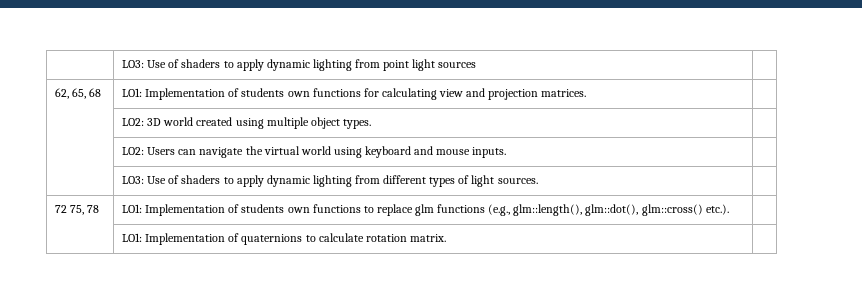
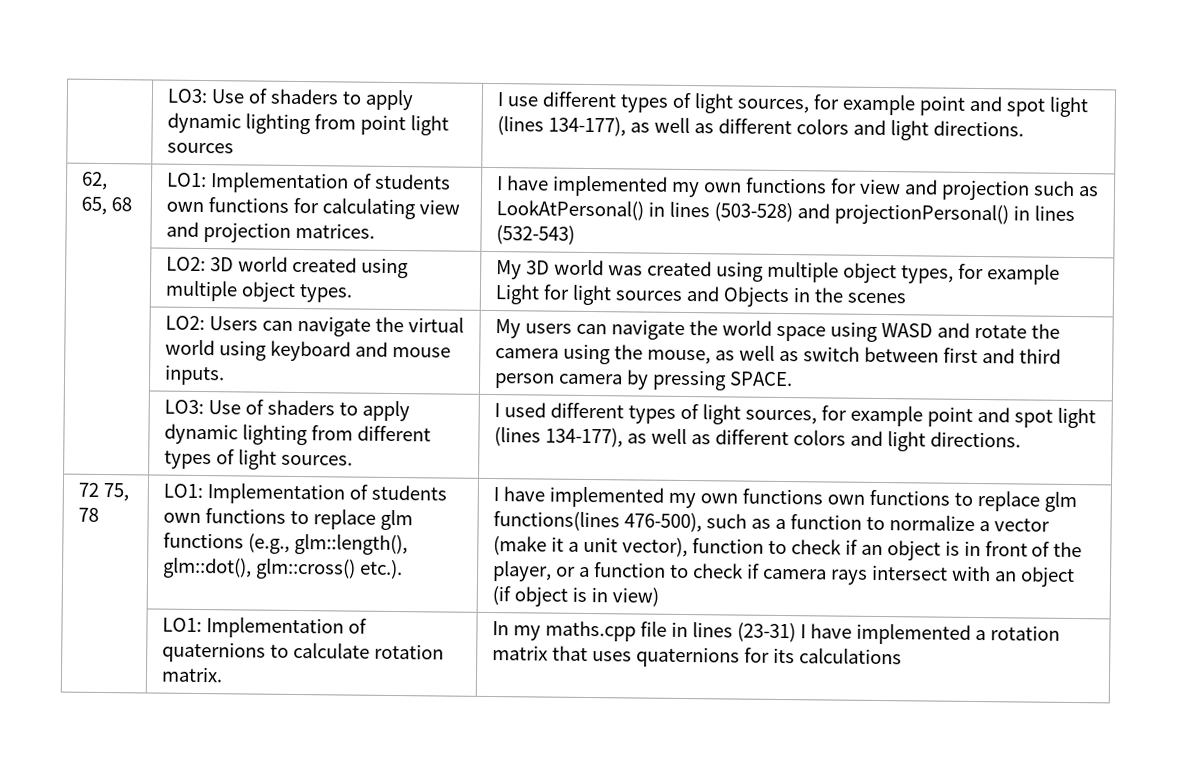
(477, 65) none -> [496,91,1088,118] [496,116,1024,141] I use different types of light sources, for example point and spot light (lines 134-177), as well as different colors and light directions.
(587, 93) none -> [495,175,1099,201] [495,200,1075,226] [495,225,575,245] I have implemented my own functions for view and projection such as LookAtPersonal() in lines (503-528) and projectionPersonal() in lines (532-543)
(371, 124) none -> [495,259,1060,285] [494,284,906,308] My 3D world was created using multiple object types, for example Light for light sources and Objects in the scenes
(507, 152) none -> [494,319,1060,342] [494,343,1061,365] [493,369,793,391] My users can navigate the world space using WASD and rotate the camera using the mouse, as well as switch between first and third person camera by pressing SPACE.
(538, 181) none -> [493,402,1096,429] [493,427,1021,452] I used different types of light sources, for example point and spot light (lines 134-177), as well as different colors and light directions.
(729, 209) none -> [492,486,1077,513] [492,511,1050,533] [492,536,1083,561] [491,561,1075,588] [491,586,659,607] I have implemented my own functions own functions to replace glm functions(lines 476-500), such as a function to normalize a vector (make it a unit vector), function to check if an object is in front of the player, or a function to check if camera rays intersect with an object (if object is in view)
(446, 238) none -> [491,620,1060,645] [491,645,902,668] In my maths.cpp file in lines (23-31) I have implemented a rotation matrix that uses quaternions for its calculations

